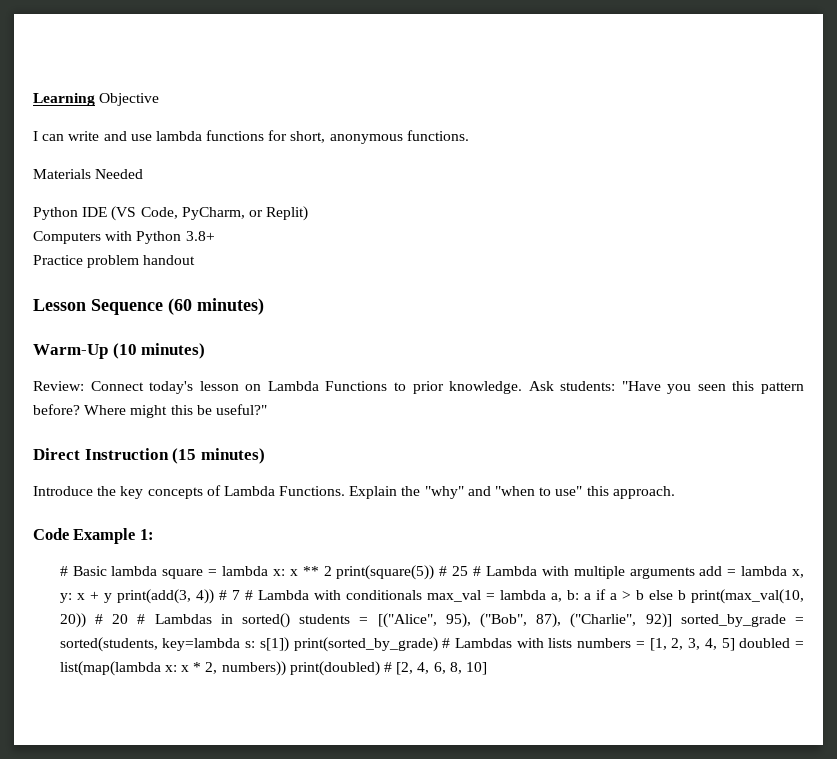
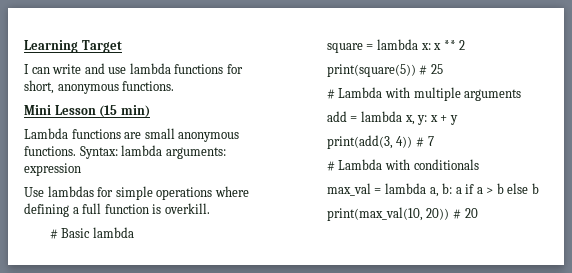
[99,93,160,106] Objective -> [81,40,122,53] Target
[33,169,144,179] [33,206,309,221] [33,231,215,244] [33,255,196,268] [33,298,264,315] [33,343,206,359] [33,381,804,394] [33,404,267,418] [33,448,265,464] [33,485,675,499] [33,528,154,544] Materials Needed // Python IDE (VS Code, PyCharm, or Replit) // Computers with Python 3.8+ // Practice problem handout // Lesson Sequence (60 minutes) // Warm-Up (10 minutes) // Review: Connect today's lesson on Lambda Functions to prior knowledge. Ask students: "Have you seen this pattern before? Where might this be useful?" // Direct Instruction (15 minutes) // Introduce the key concepts of Lambda Functions. Explain the "why" and "when to use" this approach. // Code Example 1: -> [24,105,150,118] [24,128,240,142] [24,145,226,159] [24,163,81,176] [24,186,249,200] [24,203,210,217] Mini Lesson (15 min) // Lambda functions are small anonymous functions. Syntax: lambda arguments: expression // Use lambdas for simple operations where defining a full function is overkill.
(158, 571) none -> (134, 232) //
(332, 571) none -> (466, 45) //
(469, 571) none -> (443, 69) //
(695, 573) none -> (522, 95) //
(112, 598) none -> (458, 120) //
(240, 595) none -> (434, 141) //
(422, 595) none -> (479, 164) //
(686, 595) none -> (539, 188) //
[137,613,804,628] [59,637,804,652] [59,661,487,676] # Lambdas in sorted() students = [("Alice", 95), ("Bob", 87), ("Charlie", 92)] sorted_by_grade = sorted(students, key=lambda s: s[1]) print(sorted_by_grade) # Lambdas with lists numbers = [1, 2, 3, 4, 5] doubled = list(map(lambda x: x * 2, numbers)) print(doubled) # [2, 4, 6, 8, 10] -> (478, 213) none

